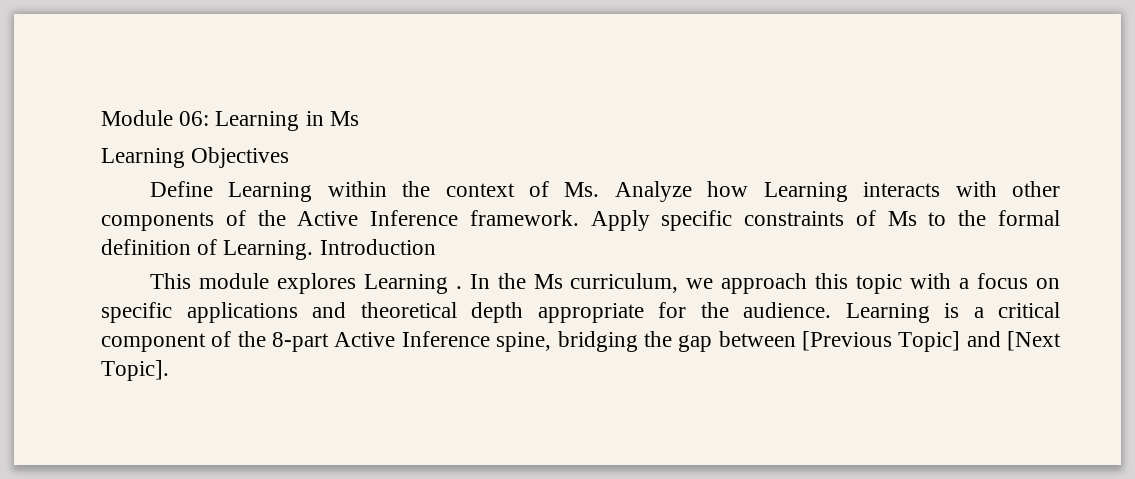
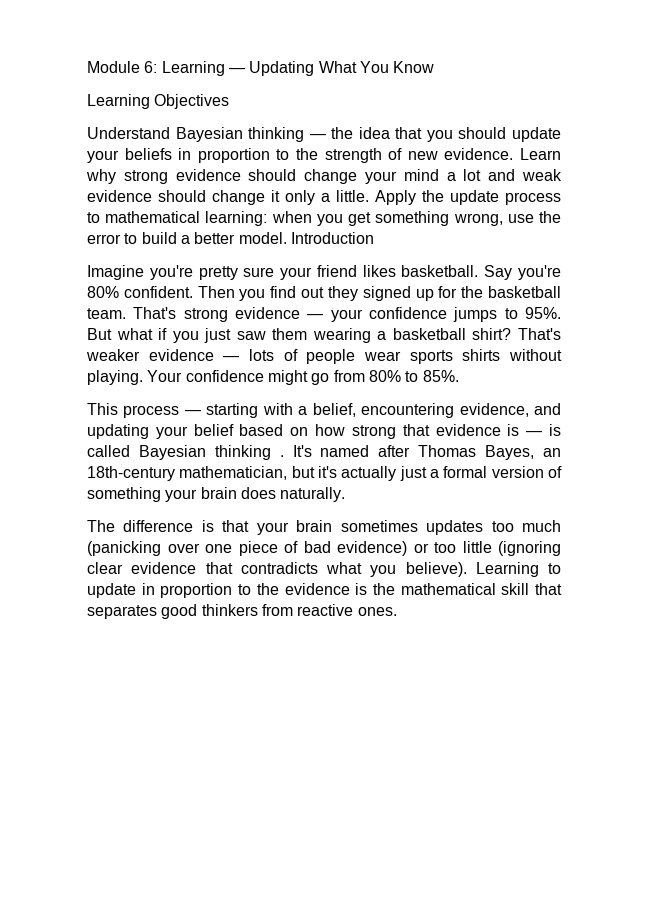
[179,111,359,131] [101,147,290,168] [149,181,1060,202] [101,210,1060,231] [101,239,436,260] [149,273,1060,294] [101,302,1060,323] [101,331,1062,352] [101,360,169,381] 06: Learning in Ms // Learning Objectives // Define Learning within the context of Ms. Analyze how Learning interacts with other components of the Active Inference framework. Apply specific constraints of Ms to the formal definition of Learning. Introduction // This module explores Learning . In the Ms curriculum, we approach this topic with a focus on specific applications and theoretical depth appropriate for the audience. Learning is a critical component of the 8-part Active Inference spine, bridging the gap between [Previous Topic] and [Next Topic]. -> [144,61,435,76] [87,94,230,109] [87,127,561,142] [87,148,561,163] [86,169,563,184] [87,190,561,205] [87,211,561,226] [87,232,374,244] [87,265,561,280] [87,286,561,301] [87,307,561,322] [87,328,562,343] [86,349,562,364] [87,370,459,385] [87,403,561,418] [87,424,561,439] [87,445,562,460] [87,466,562,481] [87,487,346,502] [87,520,562,535] [87,541,561,556] [87,562,561,577] [87,583,562,598] [87,604,397,619] 6: Learning — Updating What You Know // Learning Objectives // Understand Bayesian thinking — the idea that you should update your beliefs in proportion to the strength of new evidence. Learn why strong evidence should change your mind a lot and weak evidence should change it only a little. Apply the update process to mathematical learning: when you get something wrong, use the error to build a better model. Introduction // Imagine you're pretty sure your friend likes basketball. Say you're 80% confident. Then you find out they signed up for the basketball team. That's strong evidence — your confidence jumps to 95%. But what if you just saw them wearing a basketball shirt? That's weaker evidence — lots of people wear sports shirts without playing. Your confidence might go from 80% to 85%. // This process — starting with a belief, encountering evidence, and updating your belief based on how strong that evidence is — is called Bayesian thinking . It's named after Thomas Bayes, an 18th-century mathematician, but it's actually just a formal version of something your brain does naturally. // The difference is that your brain sometimes updates too much (panicking over one piece of bad evidence) or too little (ignoring clear evidence that contradicts what you believe). Learning to update in proportion to the evidence is the mathematical skill that separates good thinkers from reactive ones.

